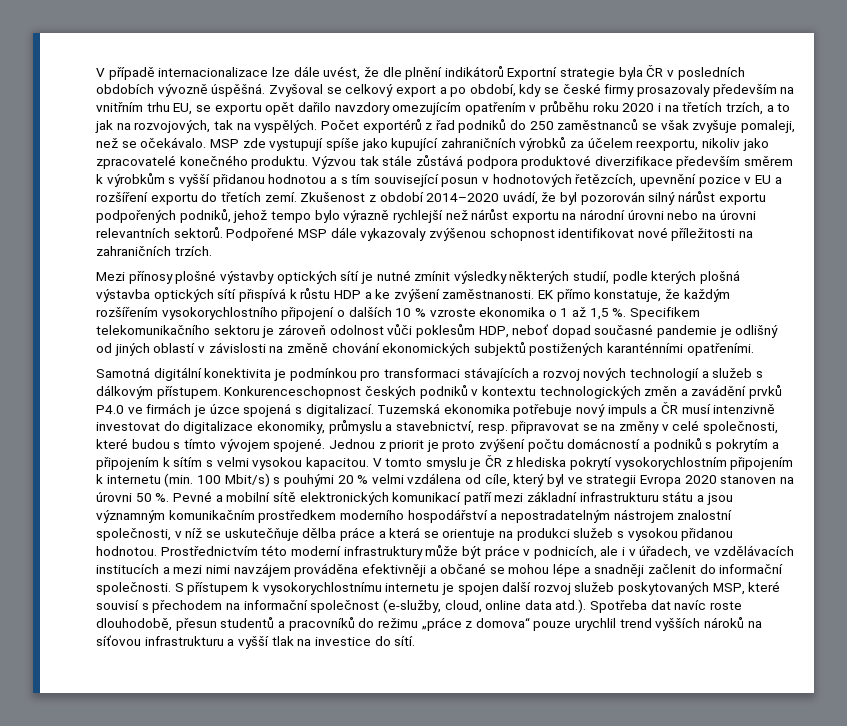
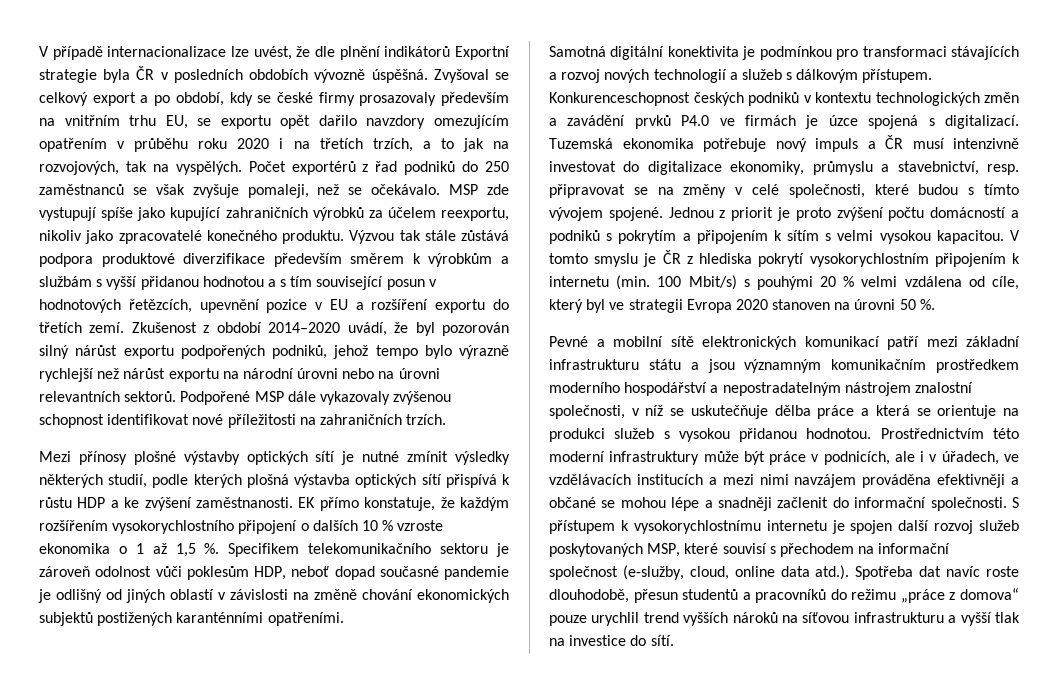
[293,66,320,77] dále -> (249, 51) none
(165, 180) none -> [500,256,509,264] [39,276,92,287] a službám
(170, 497) none -> (935, 304) //

